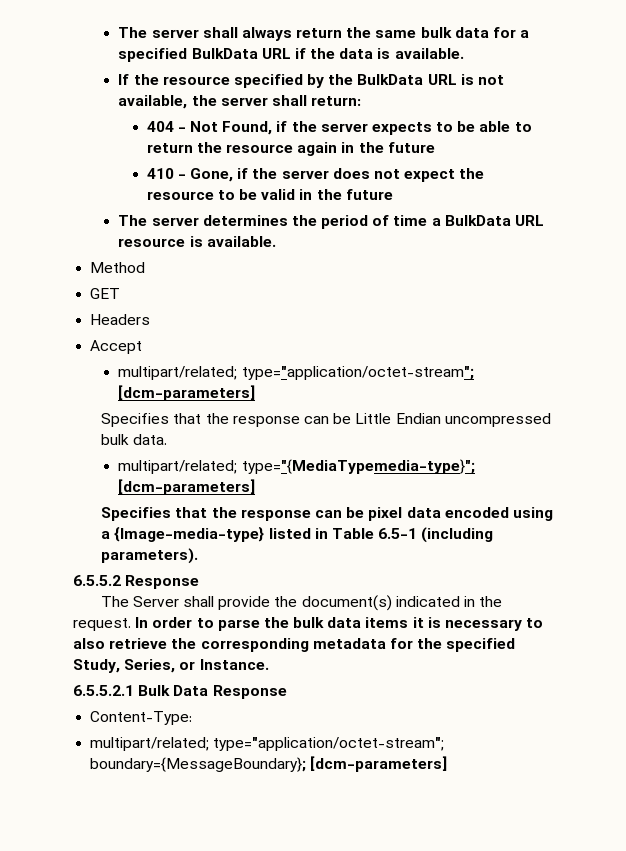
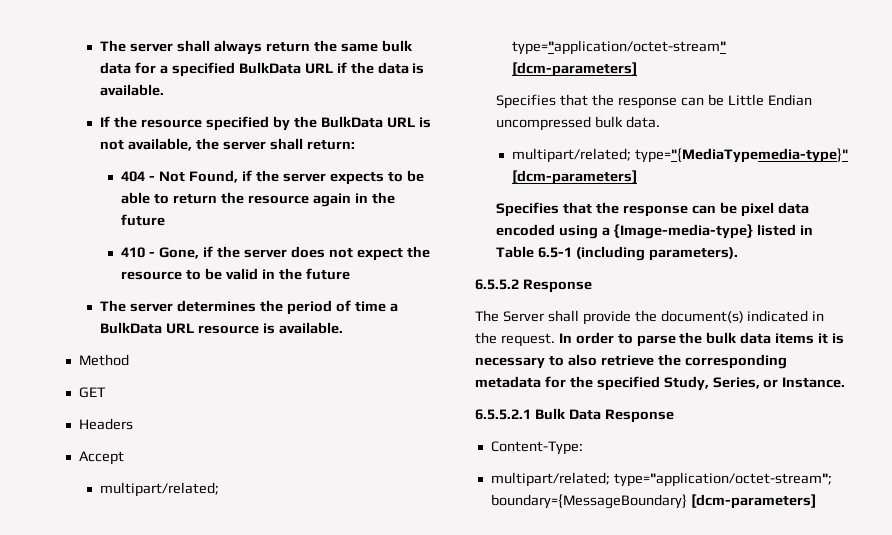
[241,366,474,380] type="application/octet-stream"; -> [512,40,727,55] type="application/octet-stream"
[241,459,475,474] type="{MediaTypemedia-type}"; -> [635,148,849,163] type="{MediaTypemedia-type}"
[90,757,307,772] boundary={MessageBoundary}; -> [490,494,687,509] boundary={MessageBoundary}

